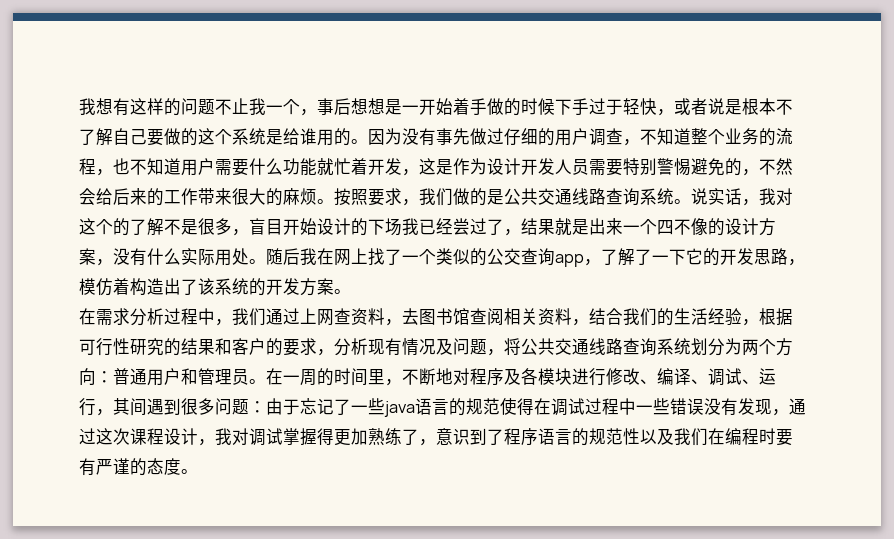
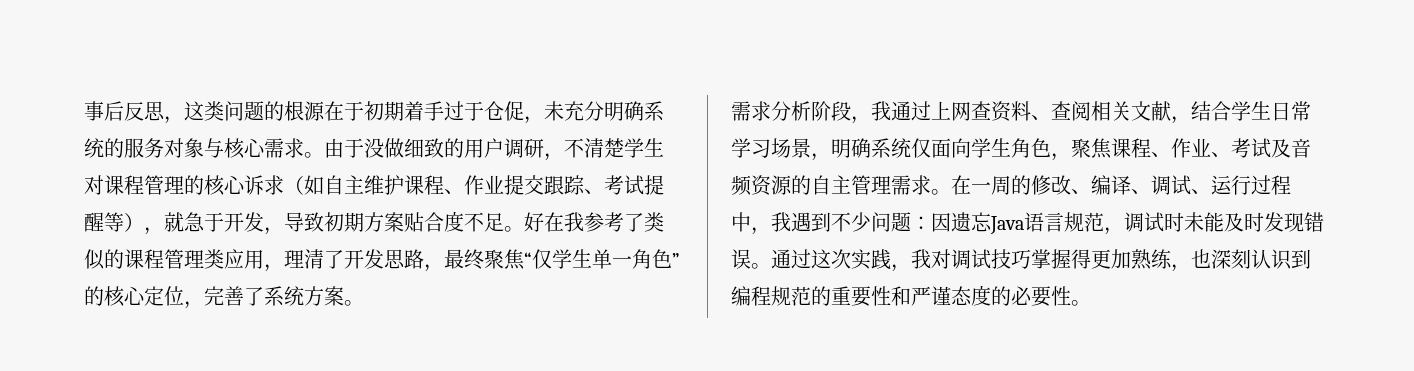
[79,98,793,116] [79,128,793,146] [79,158,793,176] [79,188,793,206] [79,218,776,236] [79,248,805,267] [79,278,300,296] 我想有这样的问题不止我一个，事后想想是一开始着手做的时候下手过于轻快，或者说是根本不了解自己要做的这个系统是给谁用的。因为没有事先做过仔细的用户调查，不知道整个业务的流程，也不知道用户需要什么功能就忙着开发，这是作为设计开发人员需要特别警惕避免的，不然会给后来的工作带来很大的麻烦。按照要求，我们做的是公共交通线路查询系统。说实话，我对这个的了解不是很多，盲目开始设计的下场我已经尝过了，结果就是出来一个四不像的设计方案，没有什么实际用处。随后我在网上找了一个类似的公交查询app，了解了一下它的开发思路，模仿着构造出了该系统的开发 -> [84,101,664,124] [84,138,664,161] [84,175,664,196] [84,211,664,235] [84,249,680,272] [84,286,304,309] 事后反思，这类问题的根源在于初期着手过于仓促，未充分明确系统的服务对象与核心需求。由于没做细致的用户调研，不清楚学生对课程管理的核心诉求（如自主维护课程、作业提交跟踪、考试提醒等），就急于开发，导致初期方案贴合度不足。好在我参考了类似的课程管理类应用，理清了开发思路，最终聚焦“仅学生单一角色”的核心定位，完善了系统
[79,308,96,325] 在 -> (364, 303) none
[164,308,266,326] 过程中，我们 -> [811,101,891,124] 阶段，我
[385,308,793,326] [79,338,793,356] [79,368,606,386] ，去图书馆查阅相关资料，结合我们的生活经验，根据可行性研究的结果和客户的要求，分析现有情况及问题，将公共交通线路查询系统划分为两个方向：普通用户和管理员。在一周的时间里，不断地对程序及各模块进行 -> [1031,101,1311,124] [731,138,1311,161] [731,175,1031,196] 、查阅相关文献，结合学生日常学习场景，明确系统仅面向学生角色，聚焦课程、作业、考试及音频资源的自主管理需求。在一周的
[96,398,806,417] [79,428,198,445] ，其间遇到很多问题：由于忘记了一些java语言的规范使得在调试过程中一些错误没有发现，通过这次课程设计 -> [1251,175,1291,195] [731,212,1324,235] [731,249,891,270] 过程中，我遇到不少问题：因遗忘Java语言规范，调试时未能及时发现错误。通过这次实践
(283, 436) none -> [991,249,1031,269] 技巧
[402,428,793,446] [79,458,181,476] 了，意识到了程序语言的规范性以及我们在编程时要有严谨的态度 -> [1171,249,1311,272] [731,285,1071,307] ，也深刻认识到编程规范的重要性和严谨态度的必要性

